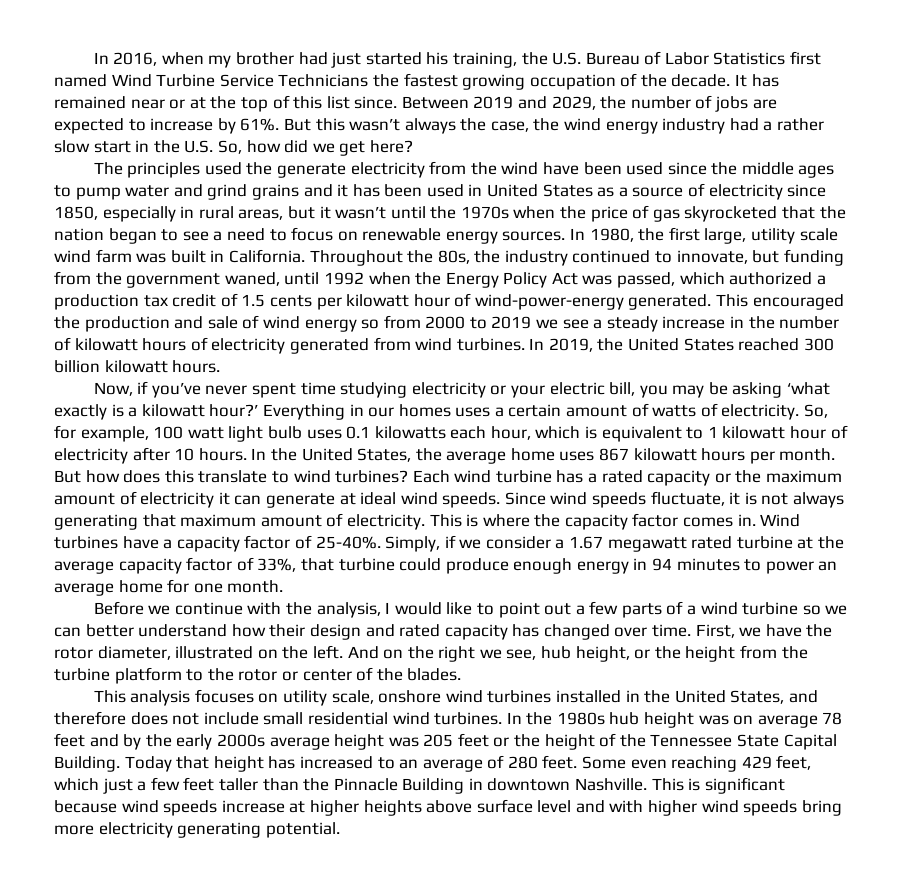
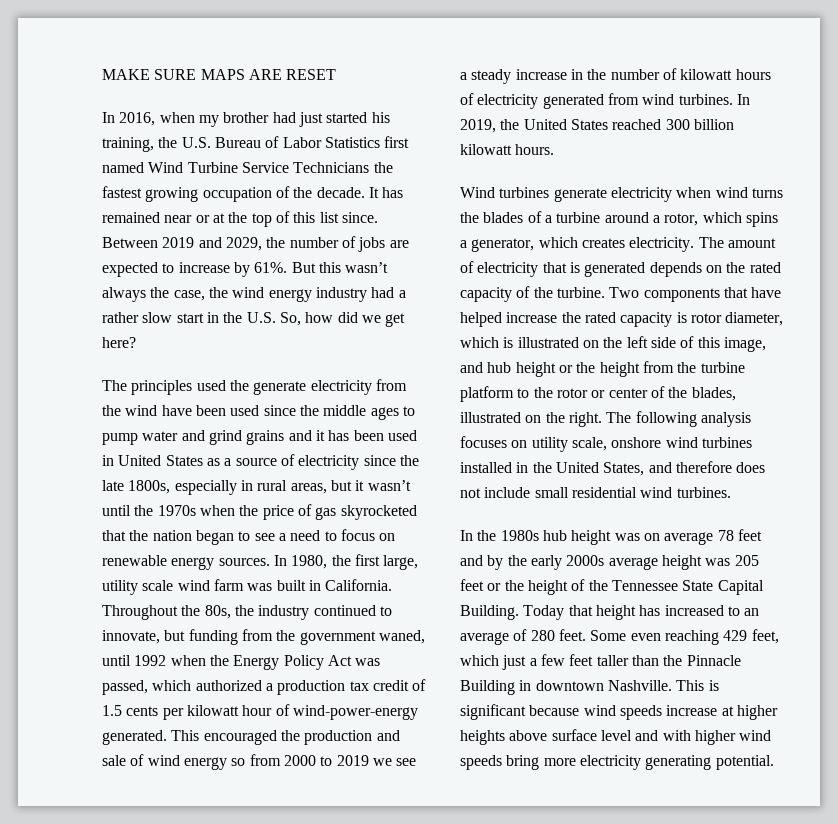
(93, 58) none -> [102,69,337,80] MAKE SURE MAPS ARE RESET //
[54,206,98,220] 1850, -> [399,455,419,466] [102,480,171,494] the late 1800s,
[93,381,831,398] [54,403,829,420] [54,425,848,442] [54,447,836,464] [54,470,843,486] [54,491,845,508] [54,513,801,530] [54,535,845,552] [54,557,838,574] [54,579,284,596] [93,601,848,618] [54,624,833,640] [54,645,630,662] Now, if you’ve never spent time studying electricity or your electric bill, you may be asking ‘what exactly is a kilowatt hour?’ Everything in our homes uses a certain amount of watts of electricity. So, for example, 100 watt light bulb uses 0.1 kilowatts each hour, which is equivalent to 1 kilowatt hour of electricity after 10 hours. In the United States, the average home uses 867 kilowatt hours per month. But how does this translate to wind turbines? Each wind turbine has a rated capacity or the maximum amount of electricity it can generate at ideal wind speeds. Since wind speeds fluctuate, it is not always generating that maximum amount of electricity. This is where the capacity factor comes in. Wind turbines have a capacity factor of 25-40%. Simply, if we consider a 1.67 megawatt rated turbine at the average capacity factor of 33%, that turbine could produce enough energy in 94 minutes to power an average home for one month. // Before we continue with the analysis, I would like to point out a few parts of a wind turbine so we can better understand how their design and rated capacity has changed over time. First, we have the rotor diameter, illustrated on the left. And on the right we see, hub height, -> [460,187,783,202] [460,211,778,227] [460,237,776,252] [460,261,781,277] [460,286,782,302] [460,312,784,327] [460,336,766,352] [460,362,556,377] Wind turbines generate electricity when wind turns the blades of a turbine around a rotor, which spins a generator, which creates electricity. The amount of electricity that is generated depends on the rated capacity of the turbine. Two components that have helped increase the rated capacity is rotor diameter, which is illustrated on the left side of this image, and hub height
[407,668,462,681] [93,690,126,703] blades. // This -> [691,387,736,401] [460,411,697,427] blades, illustrated on the right. The following
(503, 718) none -> (731, 492) //

